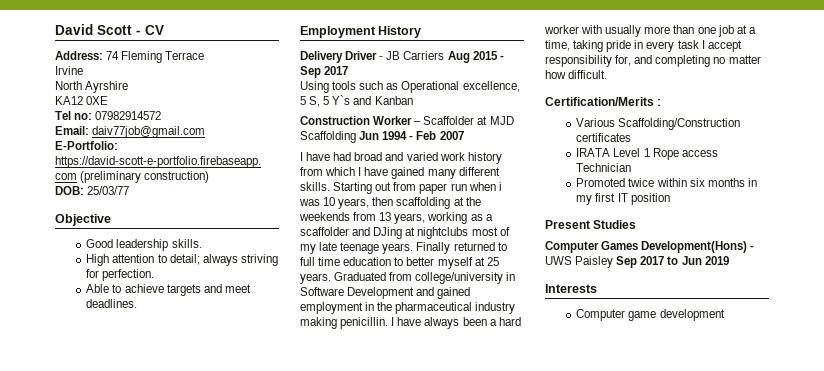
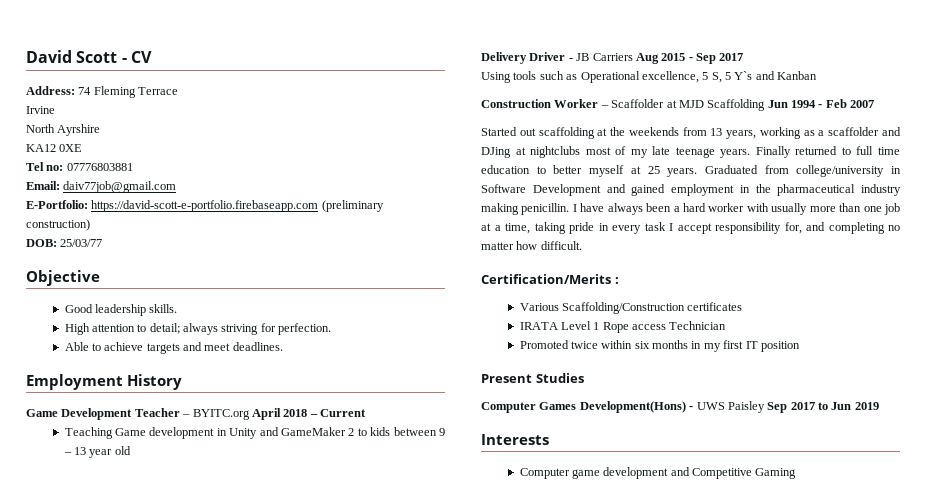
[95,111,162,120] 07982914572 -> [66,163,133,171] 07776803881
(422, 32) none -> [26,408,366,420] [64,427,446,439] [63,446,131,458] // Game Development Teacher – BYITC.org April 2018 – Current // Teaching Game development in Unity and GameMaker 2 to kids between 9 – 13 year old
[300,152,502,164] [300,167,500,179] [300,182,502,194] [299,197,394,209] I have had broad and varied work history from which I have gained many different skills. Starting out from paper run when i was 10 years, then -> [481,127,536,136] Started out
(725, 315) none -> [670,467,797,479] and Competitive Gaming

